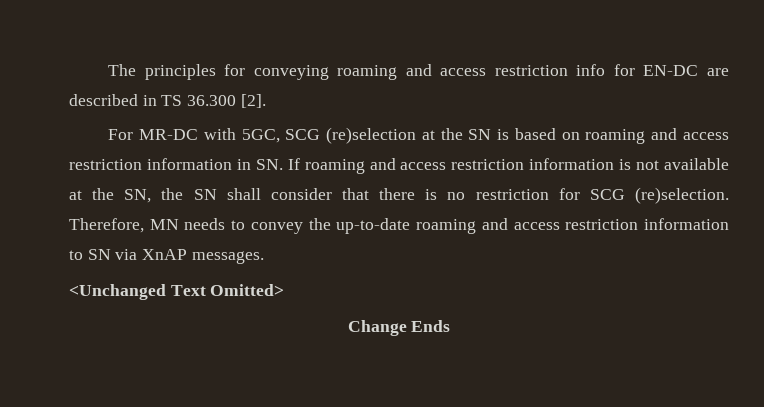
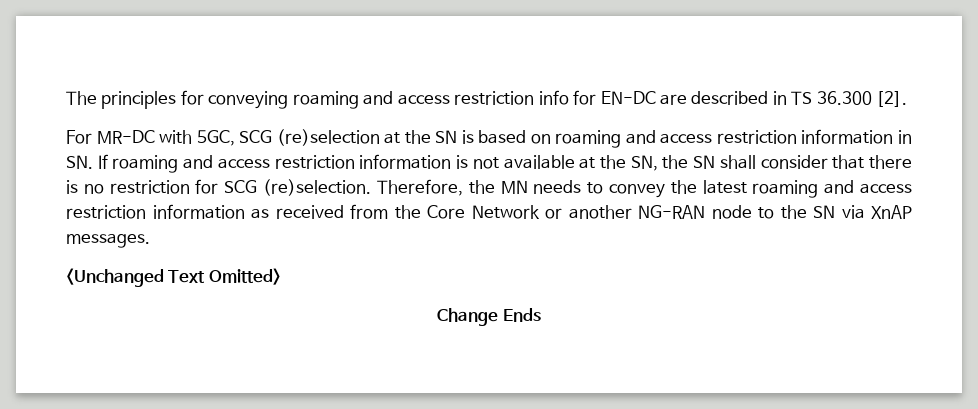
(144, 225) none -> [468,180,495,194] the
[336,218,730,234] [69,250,83,260] up-to-date roaming and access restriction information to -> [702,180,912,198] [66,204,807,219] latest roaming and access restriction information as received from the Core Network or another NG-RAN node to the

